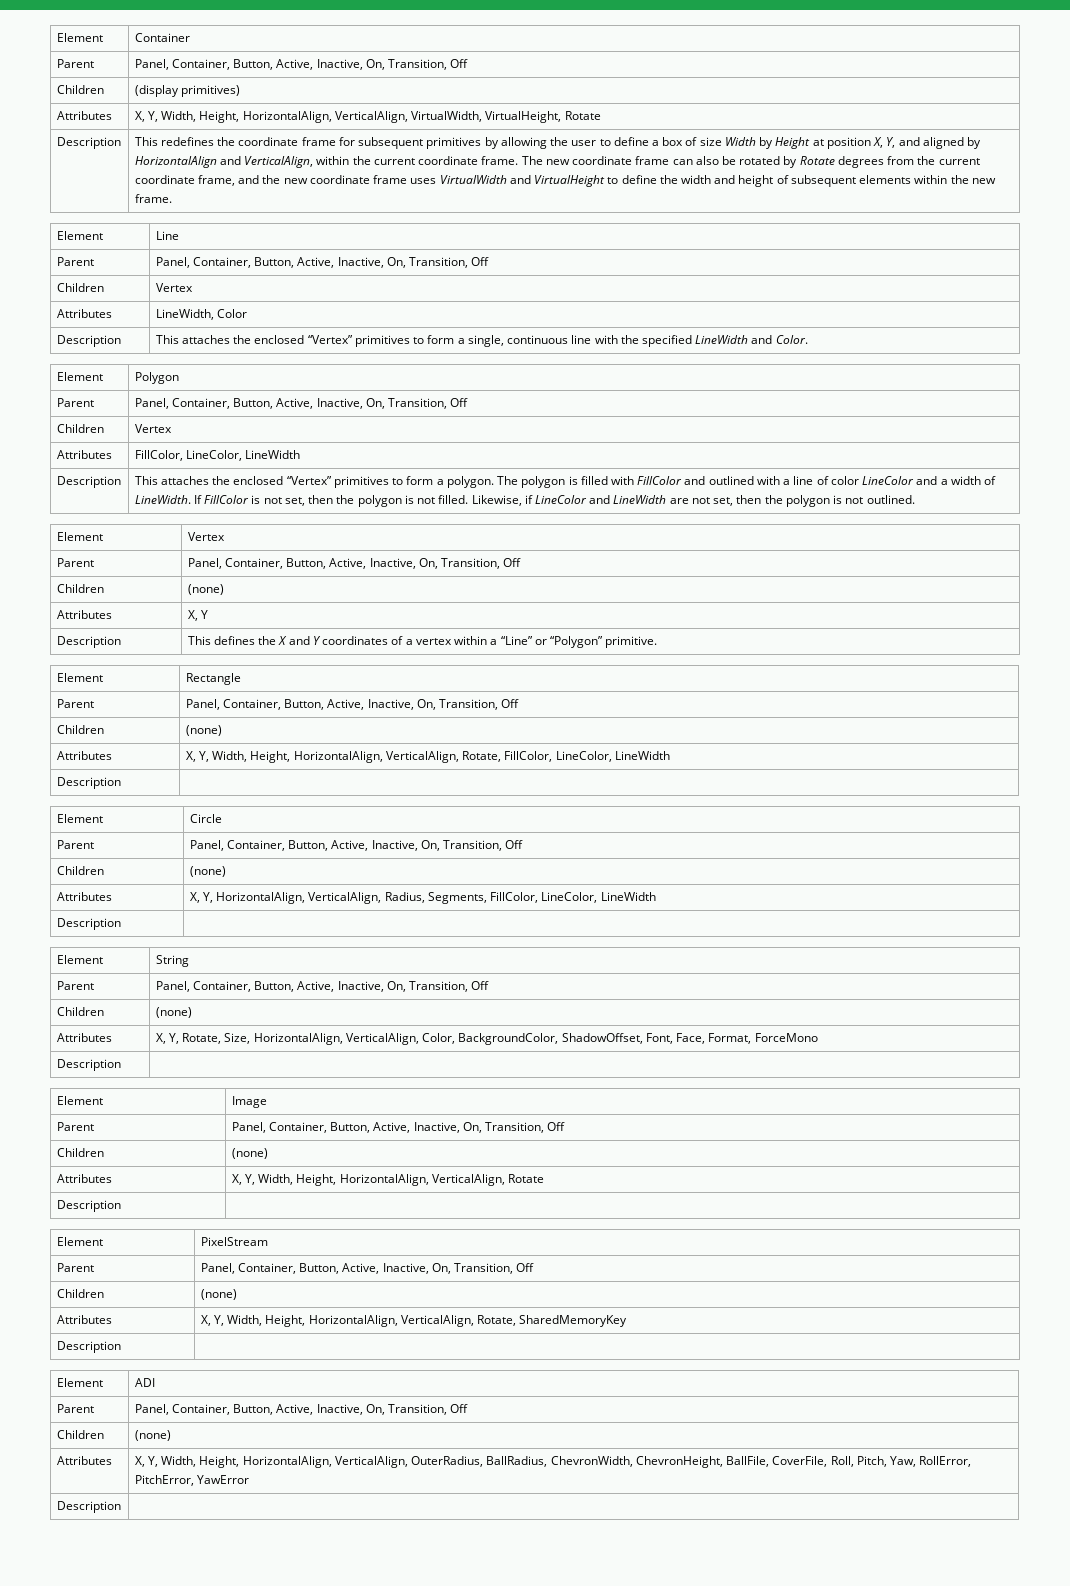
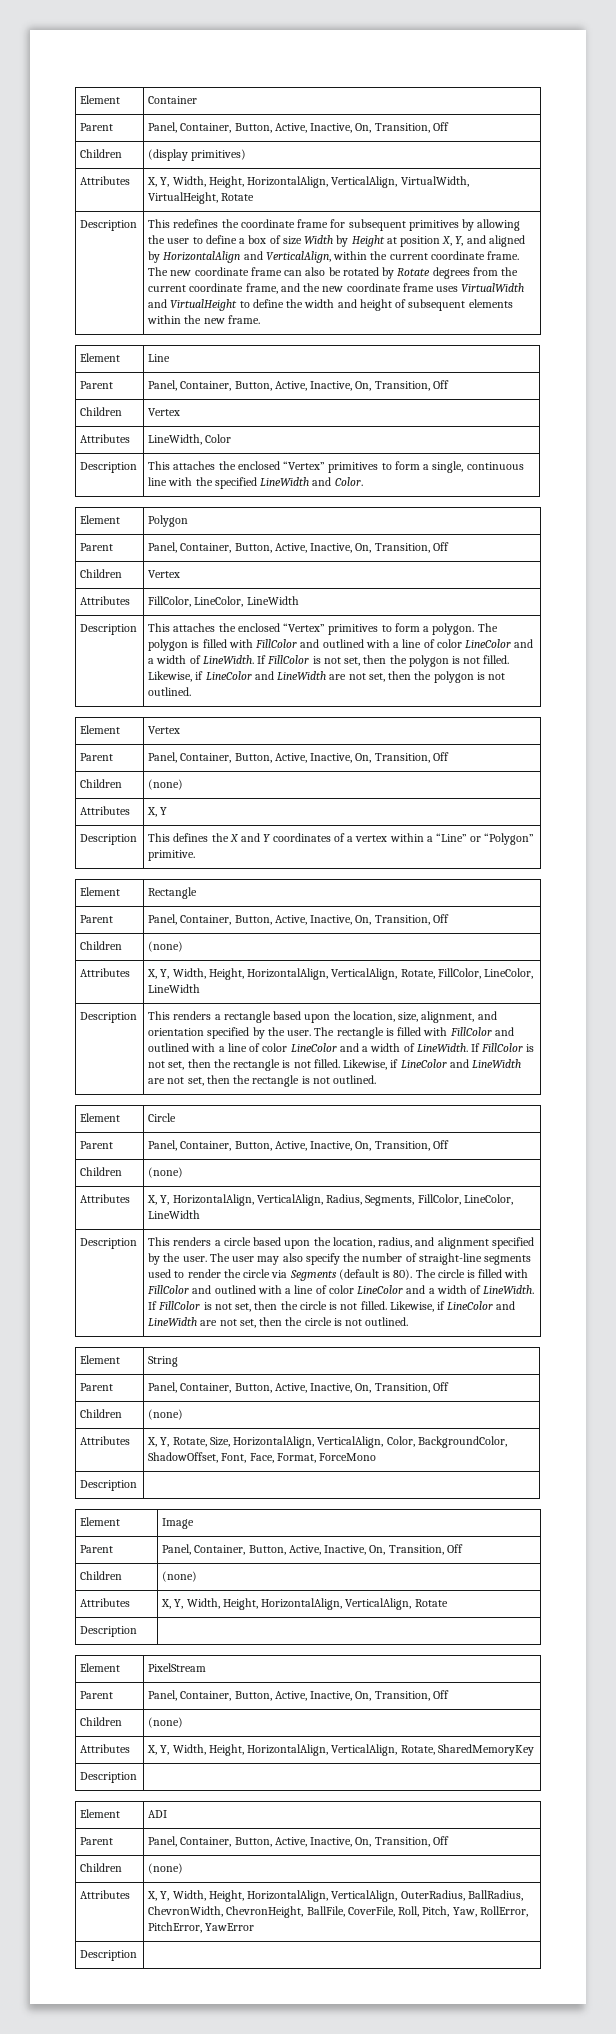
(121, 783) none -> [148,1011,497,1023] [148,1027,514,1039] [148,1043,535,1052] [148,1059,522,1071] [148,1075,377,1087] This renders a rectangle based upon the location, size, alignment, and orientation specified by the user. The rectangle is filled with FillColor and outlined with a line of color LineColor and a width of LineWidth. If FillColor is not set, then the rectangle is not filled. Likewise, if LineColor and LineWidth are not set, then the rectangle is not outlined.
(121, 924) none -> [148,1237,534,1249] [148,1253,532,1265] [148,1269,529,1281] [147,1285,535,1294] [148,1301,516,1312] [148,1317,409,1328] This renders a circle based upon the location, radius, and alignment specified by the user. The user may also specify the number of straight-line segments used to render the circle via Segments (default is 80). The circle is filled with FillColor and outlined with a line of color LineColor and a width of LineWidth. If FillColor is not set, then the circle is not filled. Likewise, if LineColor and LineWidth are not set, then the circle is not outlined.

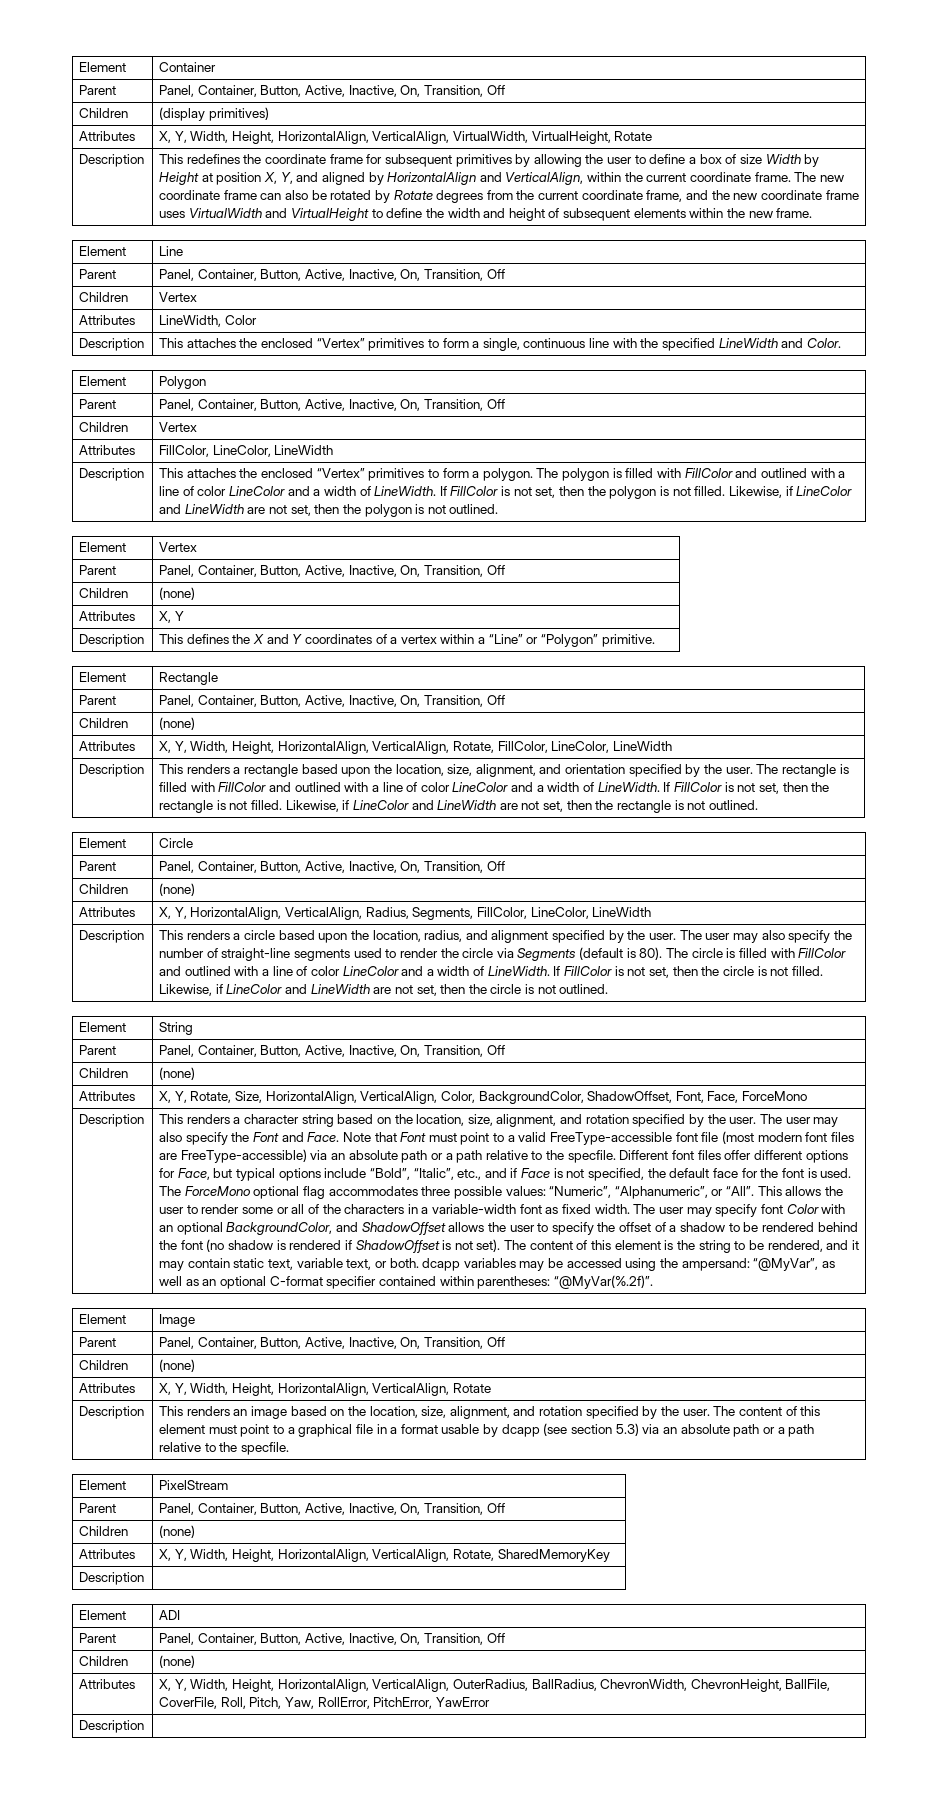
[276,1453,316,1463] Format, -> (739, 1097) none
(138, 1485) none -> [159,1114,839,1127] [159,1131,854,1145] [159,1149,848,1163] [159,1168,852,1181] [159,1186,844,1199] [159,1204,846,1217] [159,1222,858,1235] [159,1239,859,1253] [159,1258,836,1271] [159,1275,653,1289] This renders a character string based on the location, size, alignment, and rotation specified by the user. The user may also specify the Font and Face. Note that Font must point to a valid FreeType-accessible font file (most modern font files are FreeType-accessible) via an absolute path or a path relative to the specfile. Different font files offer different options for Face, but typical options include “Bold”, “Italic”, etc., and if Face is not specified, the default face for the font is used. The ForceMono optional flag accommodates three possible values: “Numeric”, “Alphanumeric”, or “All”. This allows the user to render some or all of the characters in a variable-width font as fixed width. The user may specify font Color with an optional BackgroundColor, and ShadowOffset allows the user to specify the offset of a shadow to be rendered behind the font (no shadow is rendered if ShadowOffset is not set). The content of this element is the string to be rendered, and it may contain static text, variable text, or both. dcapp variables may be accessed using the ampersand: “@MyVar”, as well as an optional C-format specifier contained within parentheses: “@MyVar(%.2f)”.
(138, 1631) none -> [159,1406,821,1419] [159,1423,815,1437] [159,1442,289,1455] This renders an image based on the location, size, alignment, and rotation specified by the user. The content of this element must point to a graphical file in a format usable by dcapp (see section 5.3) via an absolute path or a path relative to the specfile.

